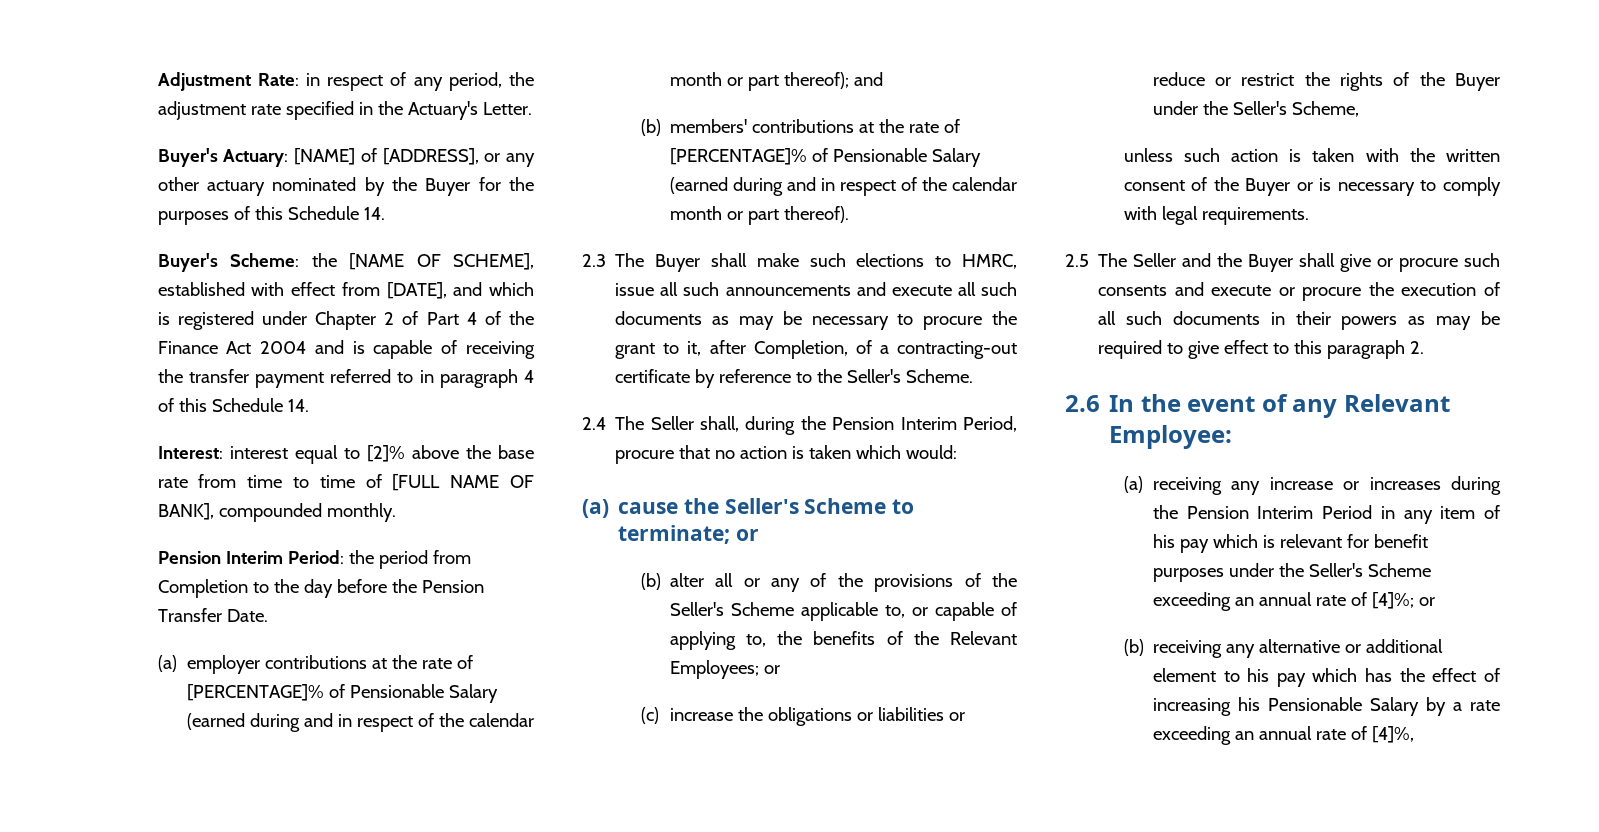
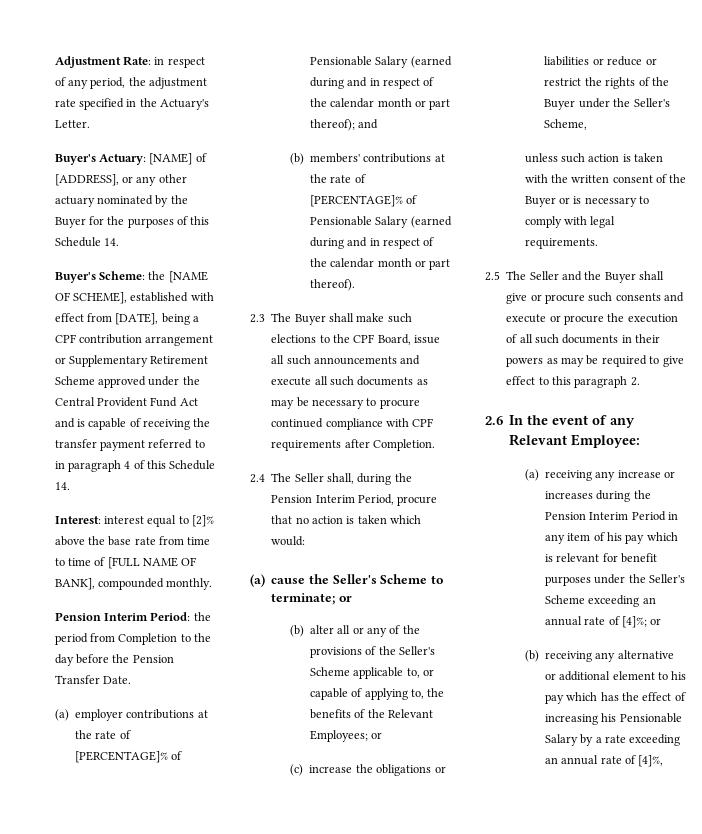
[453,282,534,296] [157,311,535,330] [157,341,307,354] and which is registered under Chapter 2 of Part 4 of the Finance Act 2004 -> [161,313,200,325] [54,334,214,346] [54,355,209,367] [54,376,200,388] [54,397,198,407] being a CPF contribution arrangement or Supplementary Retirement Scheme approved under the Central Provident Fund Act
[962,254,1017,269] HMRC, -> [333,334,411,345] the CPF Board,
[991,311,1017,325] [615,340,1017,359] [615,369,974,388] the grant to it, after Completion, of a contracting-out certificate by reference to the Seller's Scheme. -> [271,418,434,430] [271,439,435,451] continued compliance with CPF requirements after Completion.

